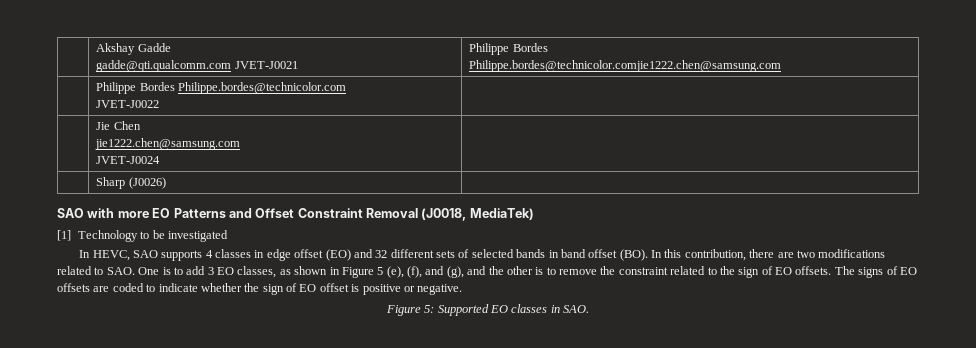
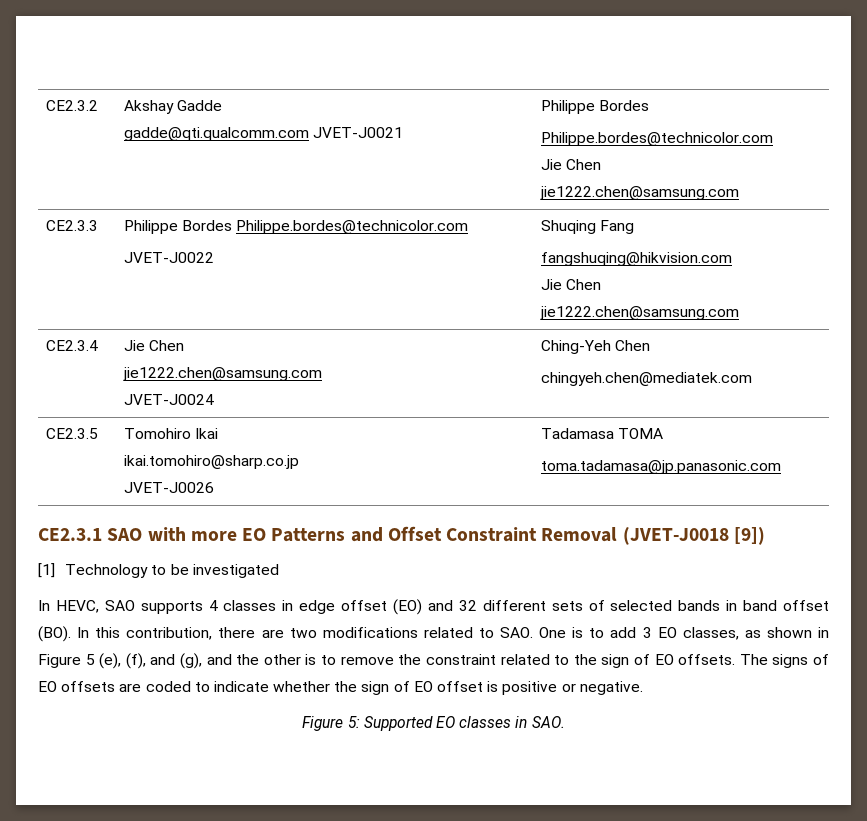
(96, 49) none -> [45,100,98,111] CE2.3.2
[469,60,782,72] Philippe.bordes@technicolor.comjie1222.chen@samsung.com // -> [540,132,773,146] [540,159,601,170] [539,186,739,200] [45,220,98,231] Philippe.bordes@technicolor.com // Jie Chen // jie1222.chen@samsung.com // CE2.3.3
[96,121,141,130] [95,138,241,150] [96,156,161,164] [96,177,166,189] // | Jie Chen // jie1222.chen@samsung.com // JVET-J0024 | // | Sharp (J0026) | // -> [540,220,634,234] [540,252,732,266] [540,279,601,290] [539,306,739,320] [45,340,98,351] [123,340,184,351] [122,367,322,381] [123,394,214,405] [540,340,650,354] [540,372,752,386] [45,428,98,439] [123,428,218,439] [123,455,299,469] [123,482,214,493] [540,428,663,439] [540,460,781,474] [38,528,102,541] Shuqing Fang // fangshuqing@hikvision.com // Jie Chen // jie1222.chen@samsung.com // CE2.3.4 | Jie Chen // jie1222.chen@samsung.com // JVET-J0024 | Ching-Yeh Chen // chingyeh.chen@mediatek.com // CE2.3.5 | Tomohiro Ikai // ikai.tomohiro@sharp.co.jp // JVET-J0026 | Tadamasa TOMA // toma.tadamasa@jp.panasonic.com // CE2.3.1
[421,208,534,221] (J0018, MediaTek) -> [622,527,765,545] (JVET-J0018 [9])

